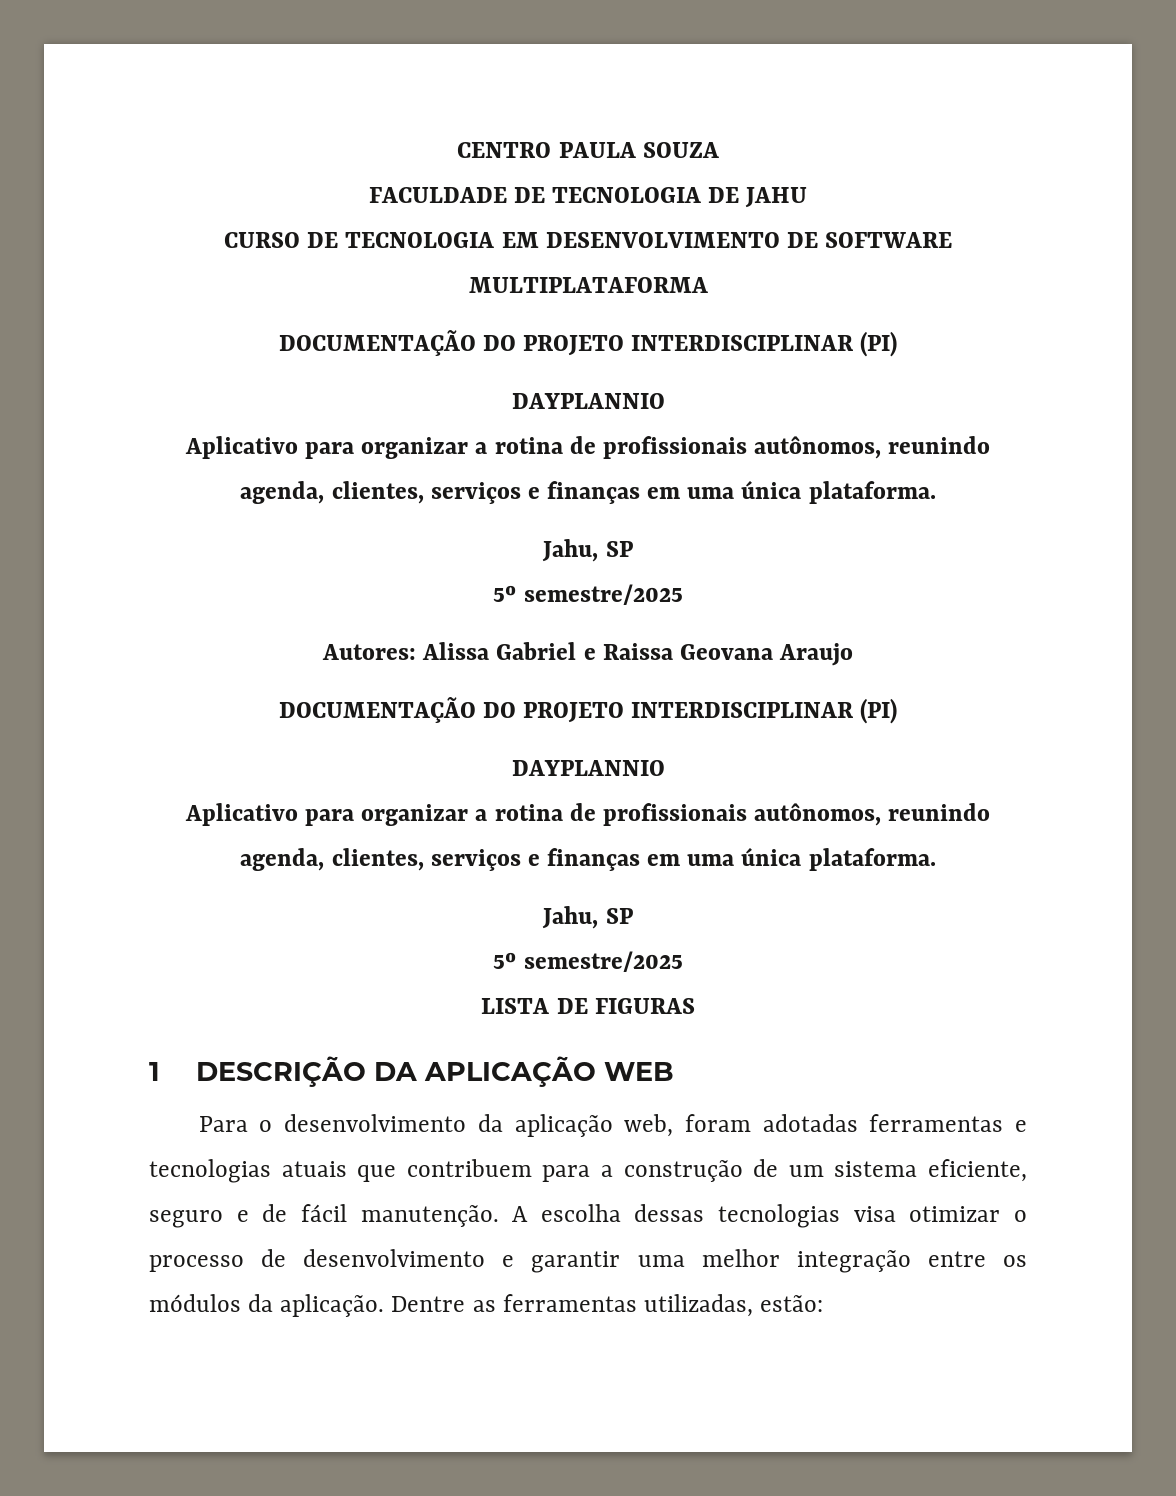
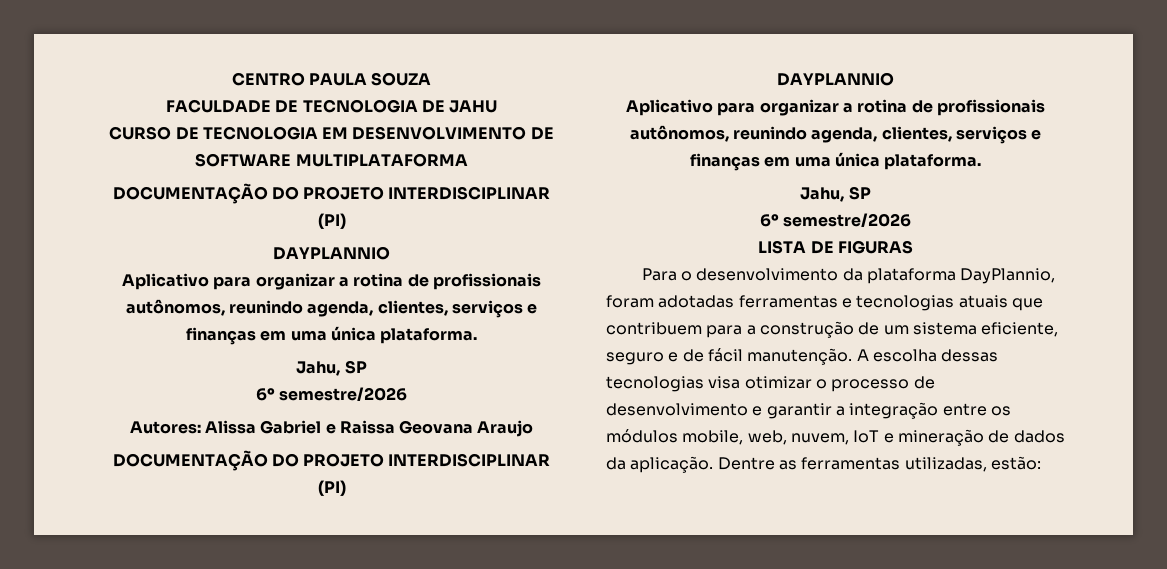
[493,584,683,605] 5º semestre/2025 -> [255,387,408,401] 6º semestre/2026
[493,951,683,972] 5º semestre/2025 -> [759,213,912,227] 6º semestre/2026
[149,1056,675,1087] // 1 DESCRIÇÃO DA APLICAÇÃO WEB -> (913, 247) none
[514,1114,674,1137] aplicação web, -> [866,268,1056,284] plataforma DayPlannio,
[637,1249,780,1267] uma melhor -> [835,406,845,416] a
(241, 1303) none -> [682,429,1065,446] mobile, web, nuvem, IoT e mineração de dados

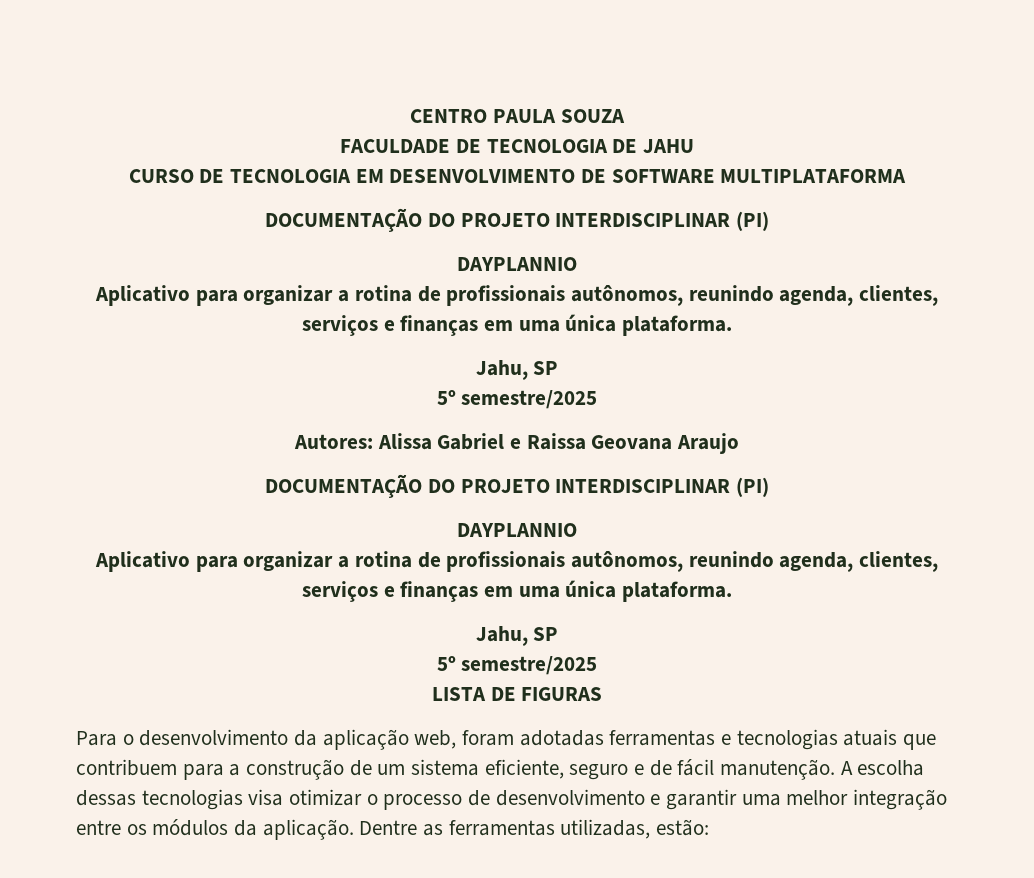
[255,387,408,401] 6º semestre/2026 -> [436,390,598,409] 5º semestre/2025
[759,213,912,227] 6º semestre/2026 -> [436,656,598,675] 5º semestre/2025
[866,268,1056,284] plataforma DayPlannio, -> [322,729,457,750] aplicação web,
[835,406,845,416] a -> [741,790,849,806] uma melhor
[682,429,1065,446] mobile, web, nuvem, IoT e mineração de dados -> (229, 827) none

